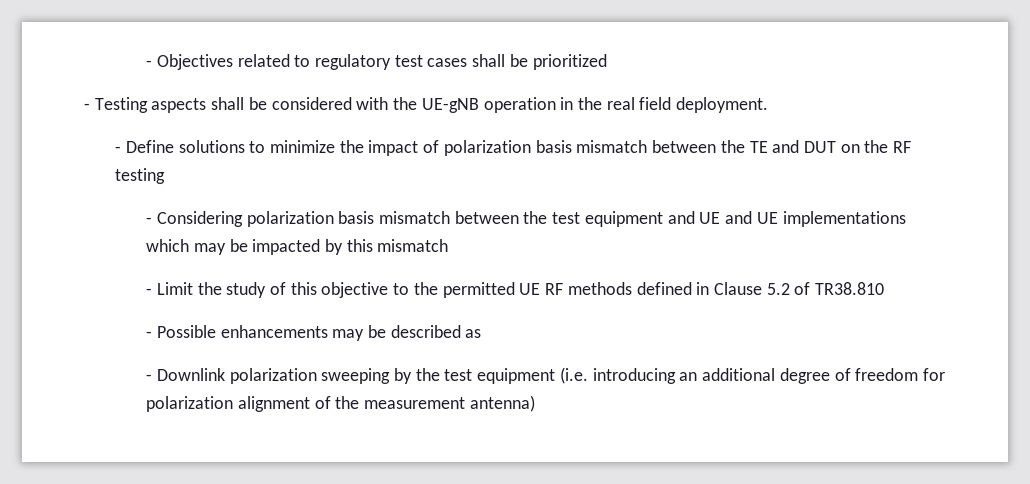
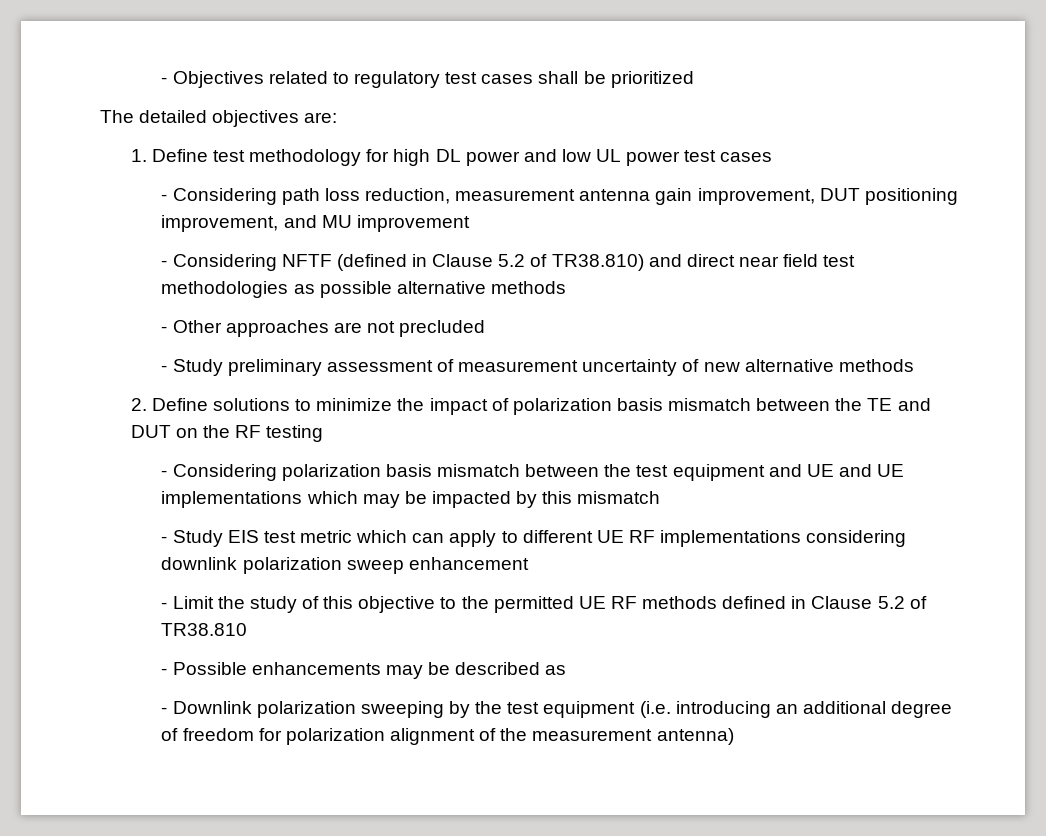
[84,97,769,113] [115,146,122,153] - Testing aspects shall be considered with the UE-gNB operation in the real field deployment. // - -> [100,110,338,127] [130,149,773,166] [161,188,958,205] [161,215,470,232] [161,254,856,271] [161,281,566,298] [161,320,486,337] [161,359,914,376] [130,398,147,411] The detailed objectives are: // 1. Define test methodology for high DL power and low UL power test cases // - Considering path loss reduction, measurement antenna gain improvement, DUT positioning improvement, and MU improvement // - Considering NFTF (defined in Clause 5.2 of TR38.810) and direct near field test methodologies as possible alternative methods // - Other approaches are not precluded // - Study preliminary assessment of measurement uncertainty of new alternative methods // 2.
(449, 245) none -> [161,530,907,547] [161,557,529,574] // - Study EIS test metric which can apply to different UE RF implementations considering downlink polarization sweep enhancement

